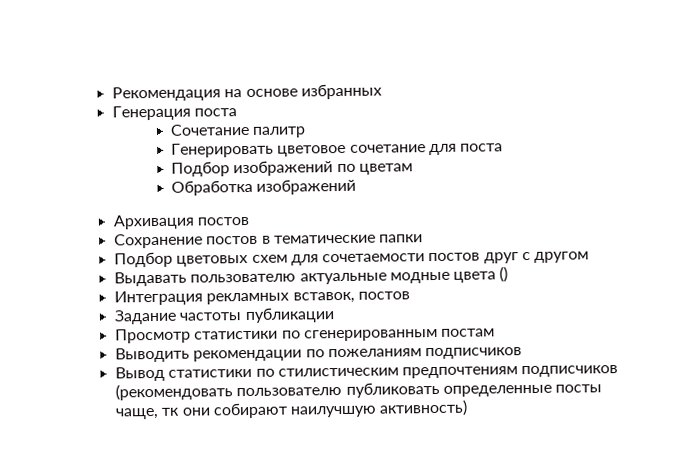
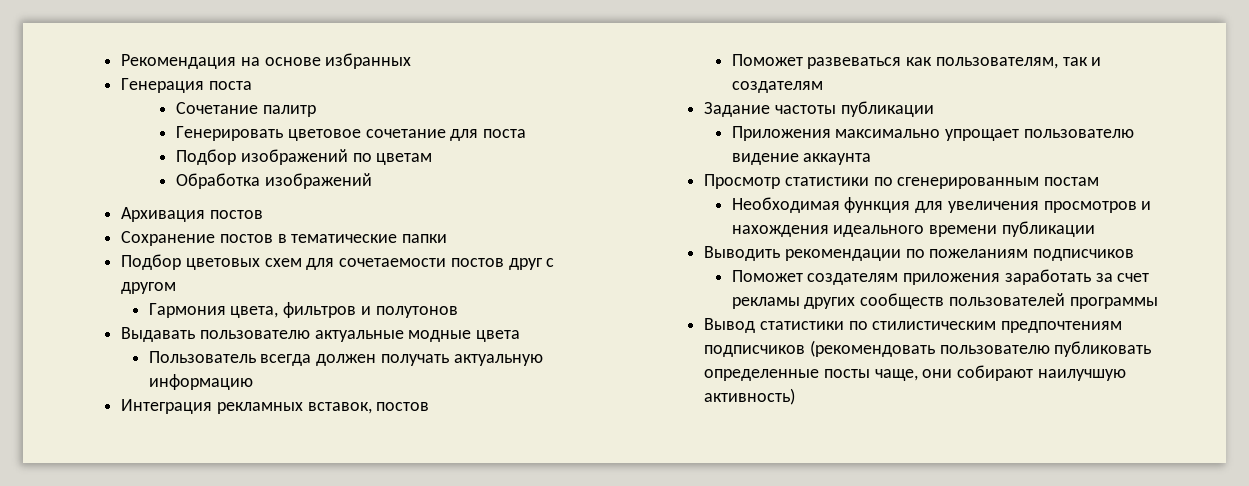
(590, 257) none -> [148,302,458,318] // Гармония цвета, фильтров и полутонов
[499,266,509,283] [113,290,410,306] [113,307,335,325] () // Интеграция рекламных вставок, постов // Задание частоты публикации -> [148,351,543,366] [148,374,253,390] [121,399,430,414] [731,54,1102,69] [731,81,823,93] [704,101,934,117] [731,126,1134,141] [731,153,872,165] // Пользователь всегда должен получать актуальную информацию // Интеграция рекламных вставок, постов // Поможет развеваться как пользователям, так и создателям // Задание частоты публикации // Приложения максимально упрощает пользователю видение аккаунта
(496, 332) none -> [731,197,1152,213] [731,221,1095,237] // Необходимая функция для увеличения просмотров и нахождения идеального времени публикации
(523, 353) none -> [731,269,1150,285] [731,293,1158,309] // Поможет создателям приложения заработать за счет рекламы других сообществ пользователей программы
[161,407,181,416] тк -> (918, 375) none

